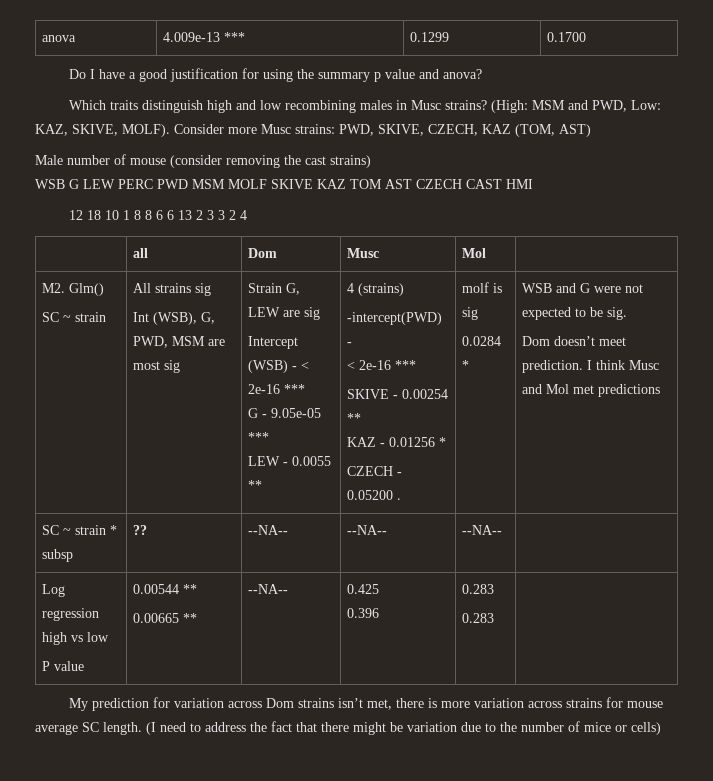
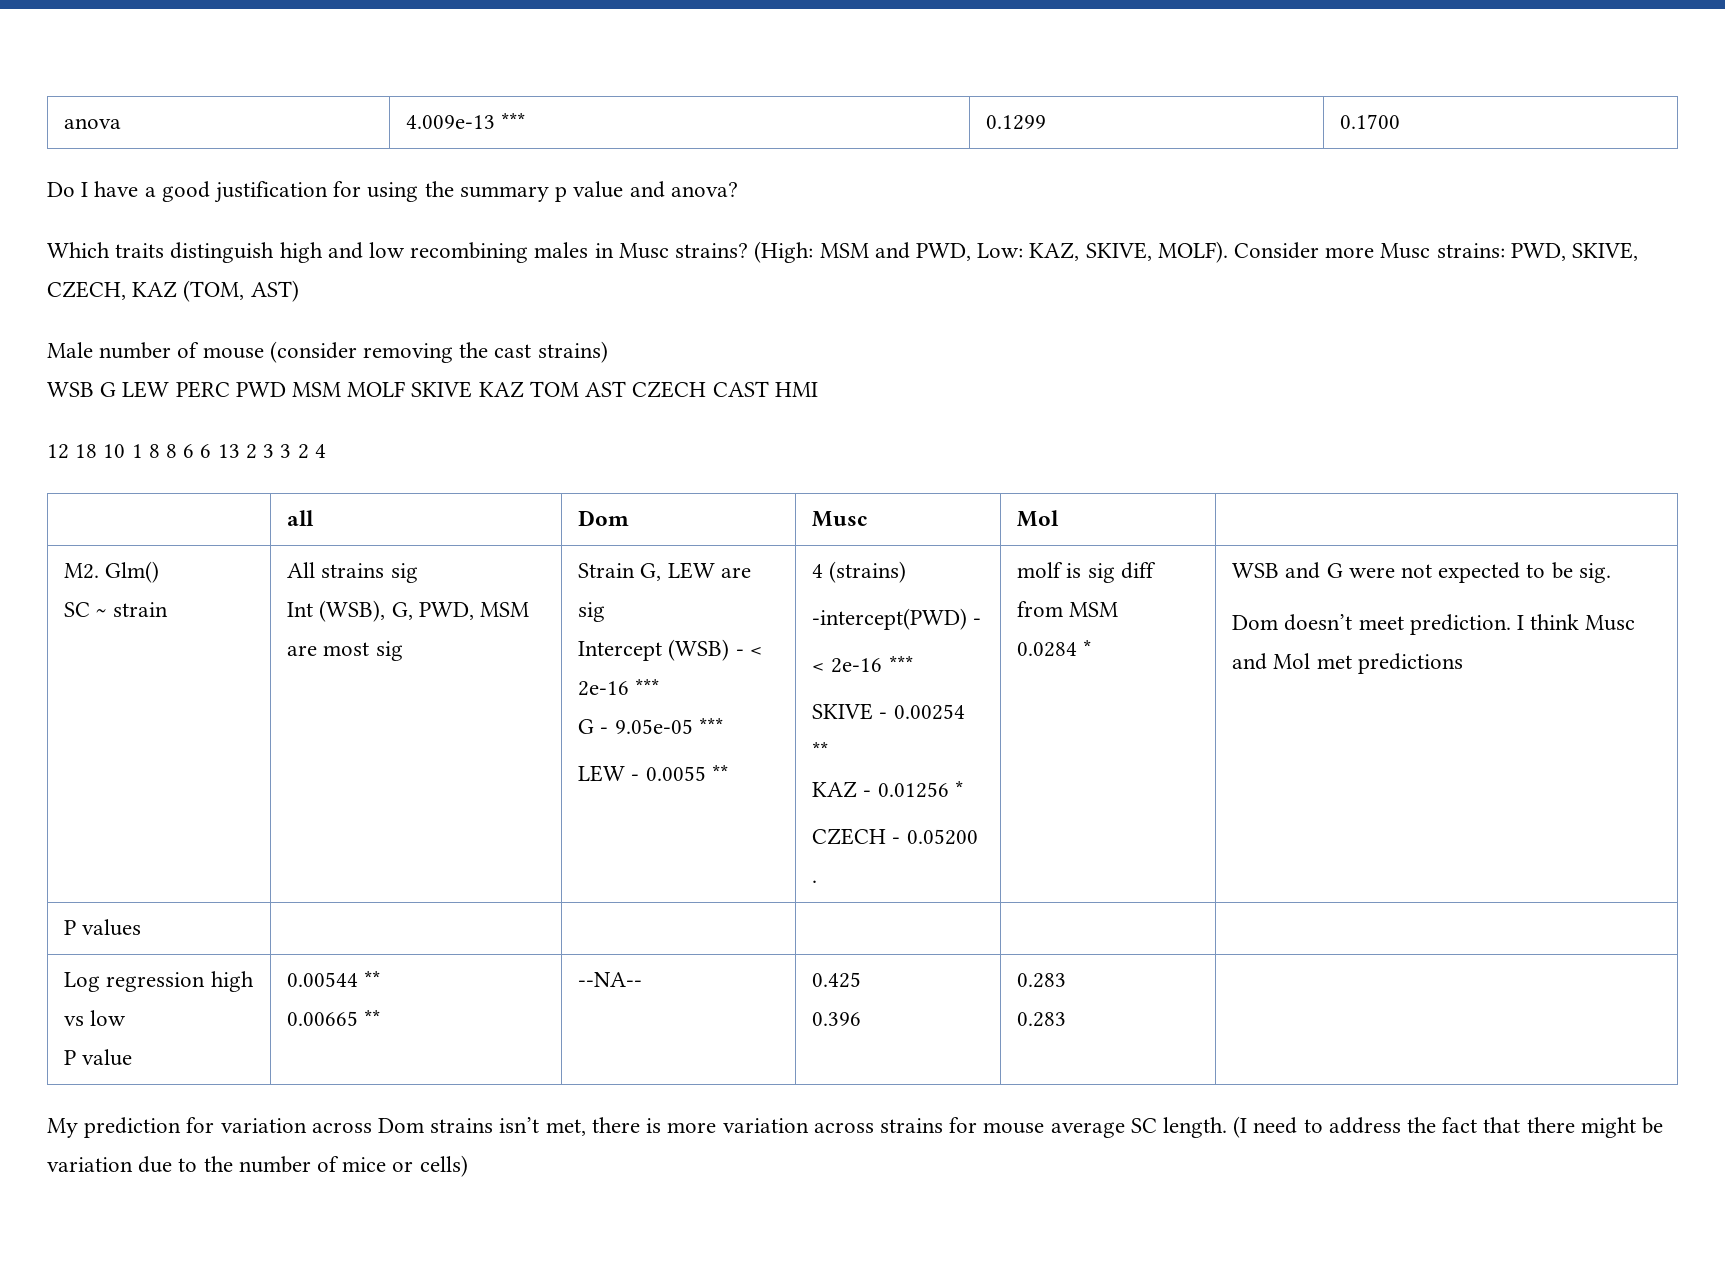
(479, 313) none -> [1120,562,1156,579] [1017,601,1119,617] diff from MSM
[42,525,118,535] [42,549,74,562] [133,525,148,535] [248,525,289,535] [347,525,388,535] [462,525,503,535] SC ~ strain * subsp | ?? | --NA-- | --NA-- | --NA-- -> [64,919,142,936] P values | | | |

